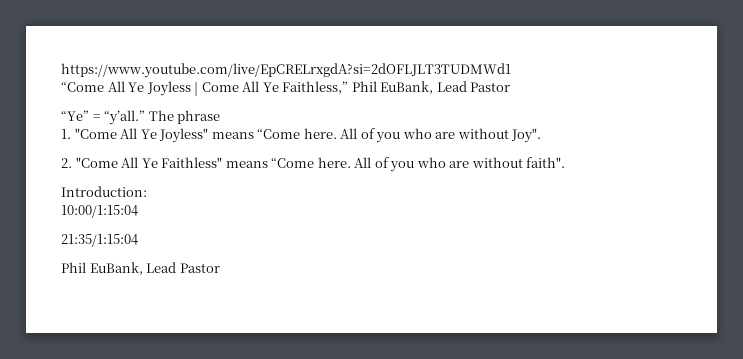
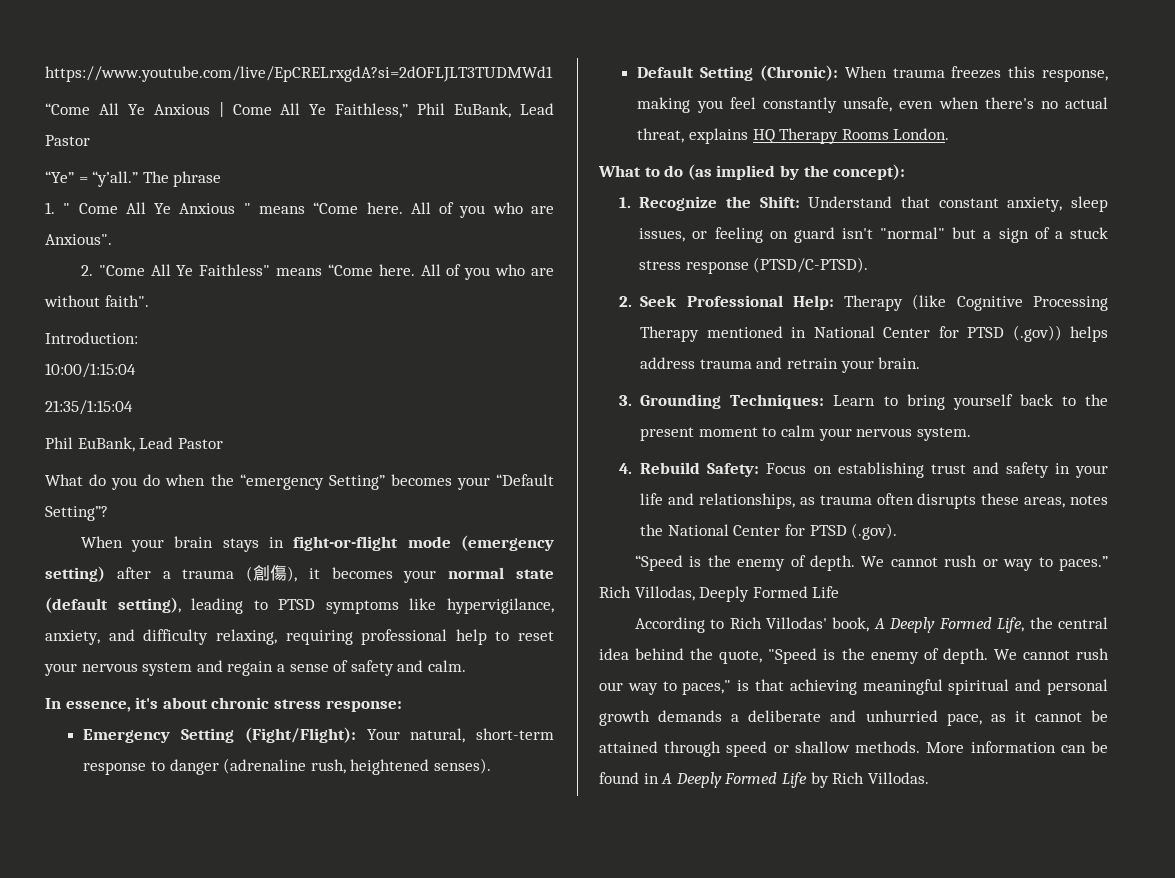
[146,81,191,96] Joyless -> [153,104,210,115] Anxious
[74,128,542,143] "Come All Ye Joyless" means “Come here. All of you who are without Joy". -> [63,202,554,218] [45,234,112,245] " Come All Ye Anxious " means “Come here. All of you who are Anxious".
(220, 268) none -> [45,474,554,490] [45,506,108,521] [80,535,554,552] [45,565,554,583] [45,597,554,614] [45,629,554,645] [44,660,466,676] [45,697,402,712] [83,727,554,743] [83,758,492,775] [637,65,1108,82] [637,97,1108,113] [637,128,950,144] [598,164,906,180] [618,196,1108,212] [639,227,1108,243] [639,257,869,274] [618,294,1108,311] [640,325,1108,342] [640,357,921,373] [618,394,1108,410] [640,425,971,441] [618,462,1108,478] [640,493,1108,509] [640,523,898,540] [634,555,1108,571] [599,586,840,602] [634,617,1108,633] [599,648,1109,664] [599,679,1108,695] [599,710,1108,726] [599,741,1108,757] [599,772,929,788] // What do you do when the “emergency Setting” becomes your “Default Setting”? // When your brain stays in fight-or-flight mode (emergency setting) after a trauma (創傷), it becomes your normal state (default setting), leading to PTSD symptoms like hypervigilance, anxiety, and difficulty relaxing, requiring professional help to reset your nervous system and regain a sense of safety and calm. // In essence, it's about chronic stress response: // Emergency Setting (Fight/Flight): Your natural, short-term response to danger (adrenaline rush, heightened senses). // Default Setting (Chronic): When trauma freezes this response, making you feel constantly unsafe, even when there's no actual threat, explains HQ Therapy Rooms London. // What to do (as implied by the concept): // 1. Recognize the Shift: Understand that constant anxiety, sleep issues, or feeling on guard isn't "normal" but a sign of a stuck stress response (PTSD/C-PTSD). // 2. Seek Professional Help: Therapy (like Cognitive Processing Therapy mentioned in National Center for PTSD (.gov)) helps address trauma and retrain your brain. // 3. Grounding Techniques: Learn to bring yourself back to the present moment to calm your nervous system. // 4. Rebuild Safety: Focus on establishing trust and safety in your life and relationships, as trauma often disrupts these areas, notes the National Center for PTSD (.gov). // “Speed is the enemy of depth. We cannot rush or way to paces.” Rich Villodas, Deeply Formed Life // According to Rich Villodas' book, A Deeply Formed Life, the central idea behind the quote, "Speed is the enemy of depth. We cannot rush our way to paces," is that achieving meaningful spiritual and personal growth demands a deliberate and unhurried pace, as it cannot be attained through speed or shallow methods. More information can be found in A Deeply Formed Life by Rich Villodas.

